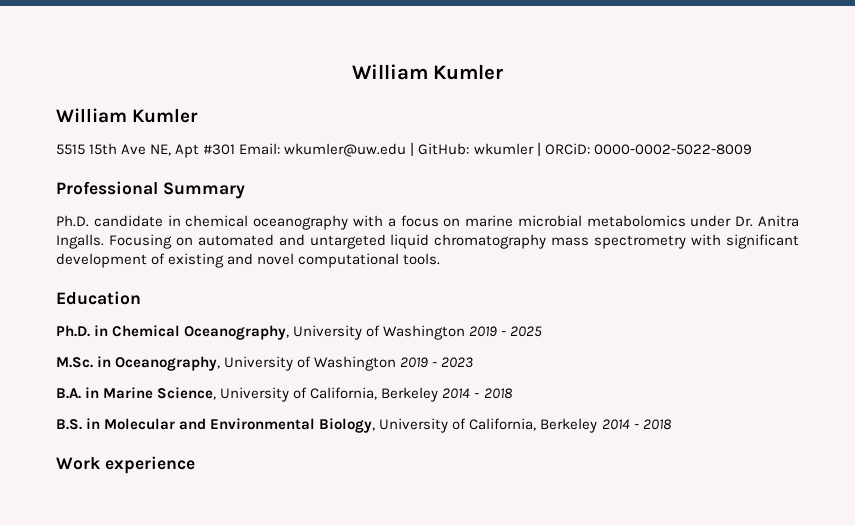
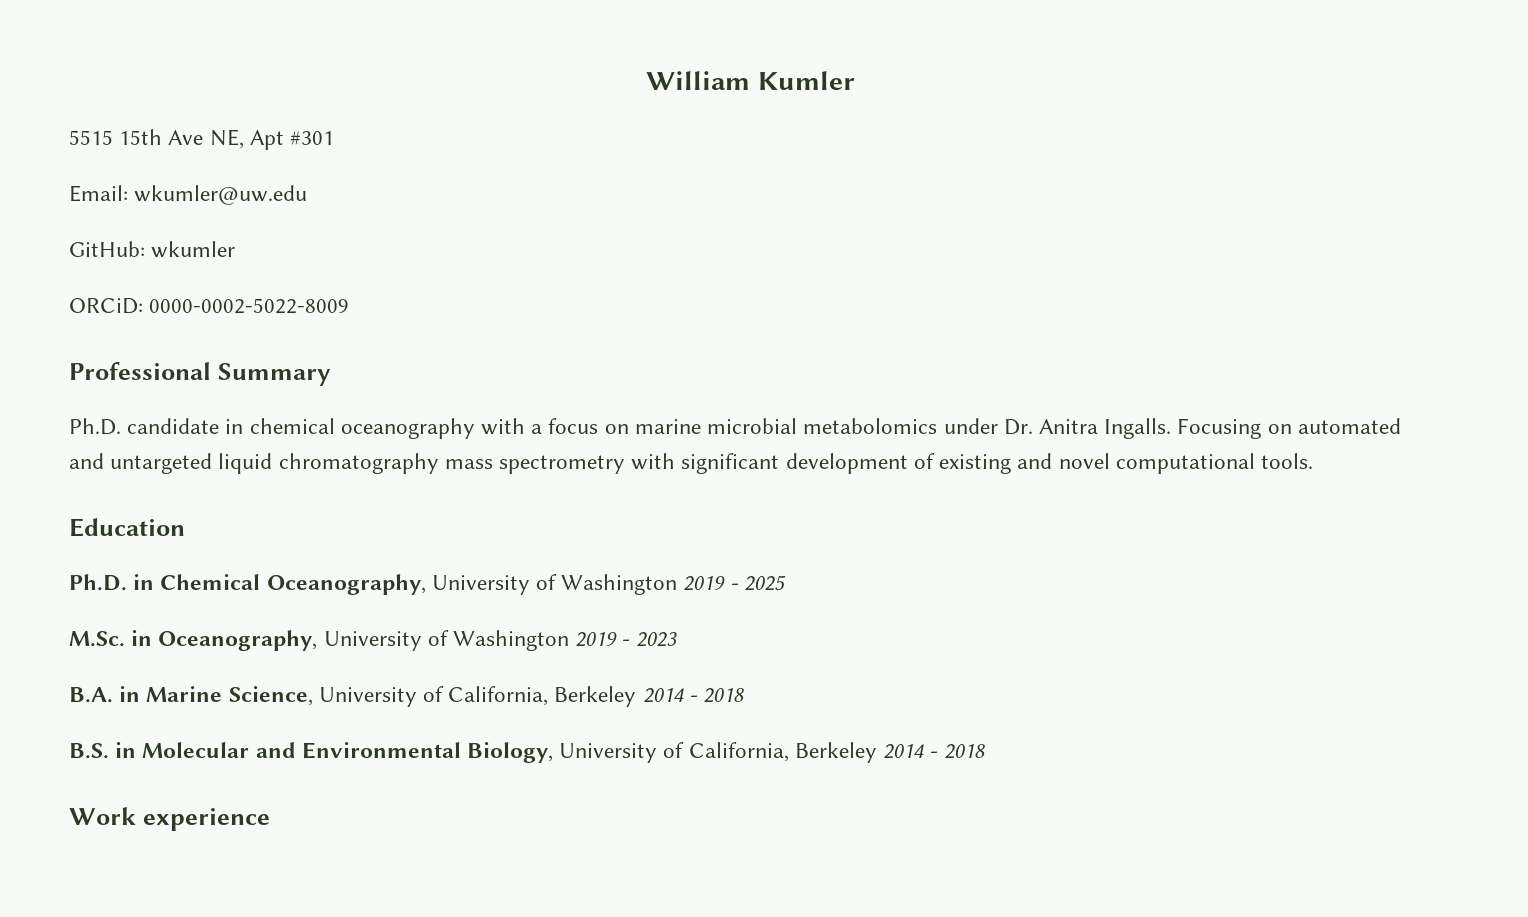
[351,64,504,80] [56,108,199,123] William Kumler // William Kumler -> [646,71,855,90] William Kumler
(236, 149) none -> (335, 138) //
[410,142,415,156] | -> (308, 195) //
[536,142,541,156] | -> (236, 249) //

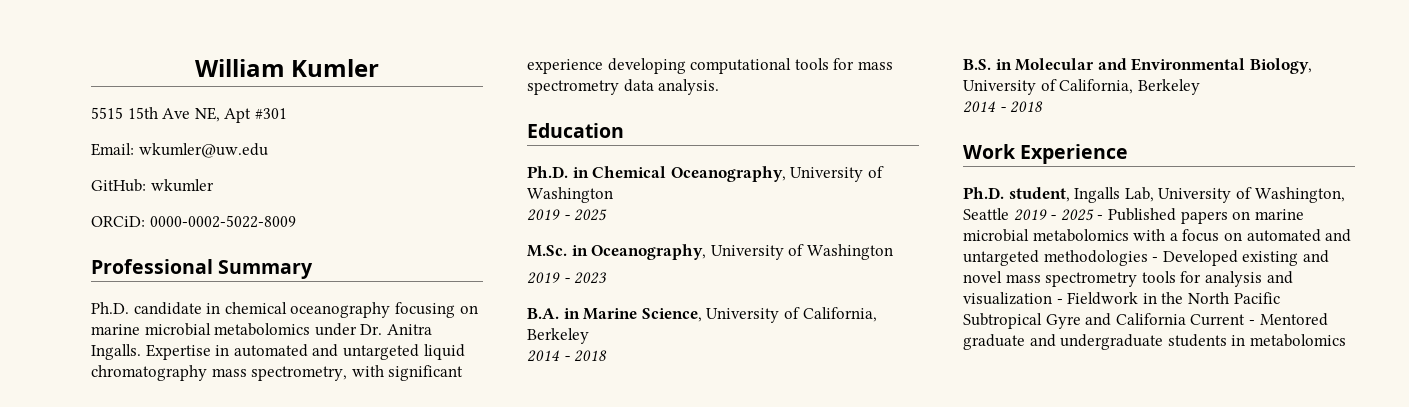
[481,418,599,435] with a focus -> [394,302,455,318] focusing
[1177,418,1292,439] Focusing on -> [145,344,230,360] Expertise in
[499,455,626,474] spectrometry -> [251,366,348,381] spectrometry,
[785,453,1313,474] development of existing and novel computational tools. -> [527,58,893,74] [527,79,720,95] experience developing computational tools for mass spectrometry data analysis.
(678, 584) none -> (613, 195) //
(570, 640) none -> (893, 252) //
(637, 696) none -> (589, 336) //
(877, 752) none -> (1200, 87) //
[142,808,270,831] experience -> [1020,144,1129,164] [963,187,1345,203] [963,208,1304,224] [963,229,1352,242] [963,250,1329,266] [963,271,1293,287] [963,292,1280,305] [963,313,1328,329] [963,334,1346,350] Experience // Ph.D. student, Ingalls Lab, University of Washington, Seattle 2019 - 2025 - Published papers on marine microbial metabolomics with a focus on automated and untargeted methodologies - Developed existing and novel mass spectrometry tools for analysis and visualization - Fieldwork in the North Pacific Subtropical Gyre and California Current - Mentored graduate and undergraduate students in metabolomics

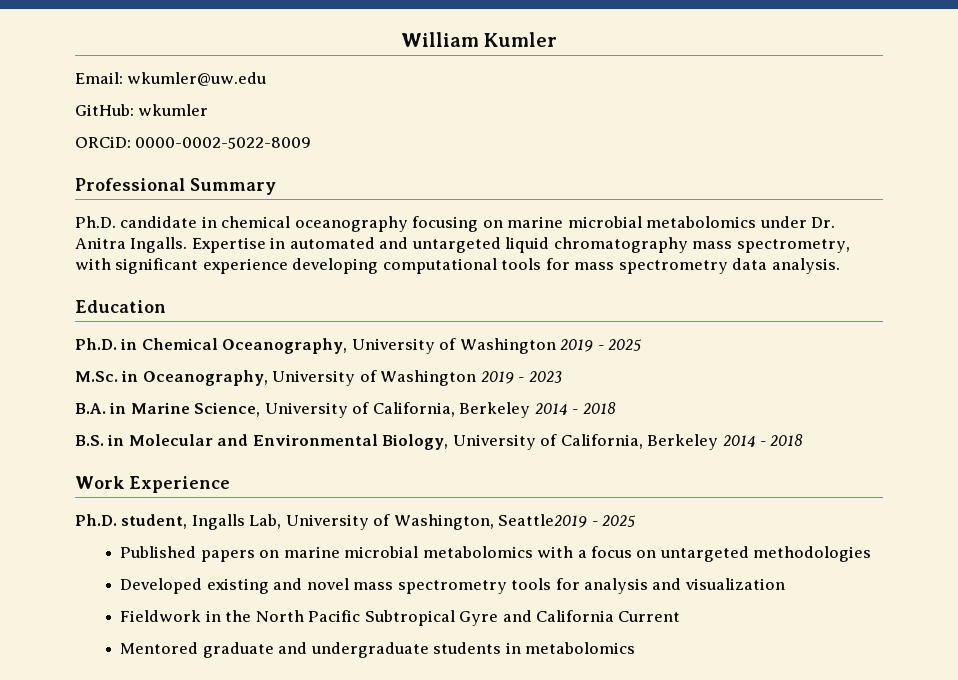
[91,107,287,123] // 5515 15th Ave NE, Apt #301 -> (558, 39) none
(613, 195) // -> (556, 346) none
(893, 252) // -> (477, 378) none
(589, 336) // -> (531, 410) none
(1200, 87) // -> (719, 442) none
[963,208,1104,221] Seattle 2019 - 2025 - -> [498,514,637,528] Seattle2019 - 2025 //
[1246,229,1352,242] automated and -> (657, 554) none
[1152,257,1159,262] - -> (872, 554) //
[1056,299,1063,304] - -> (785, 584) //
[1248,320,1255,325] - -> (681, 616) //

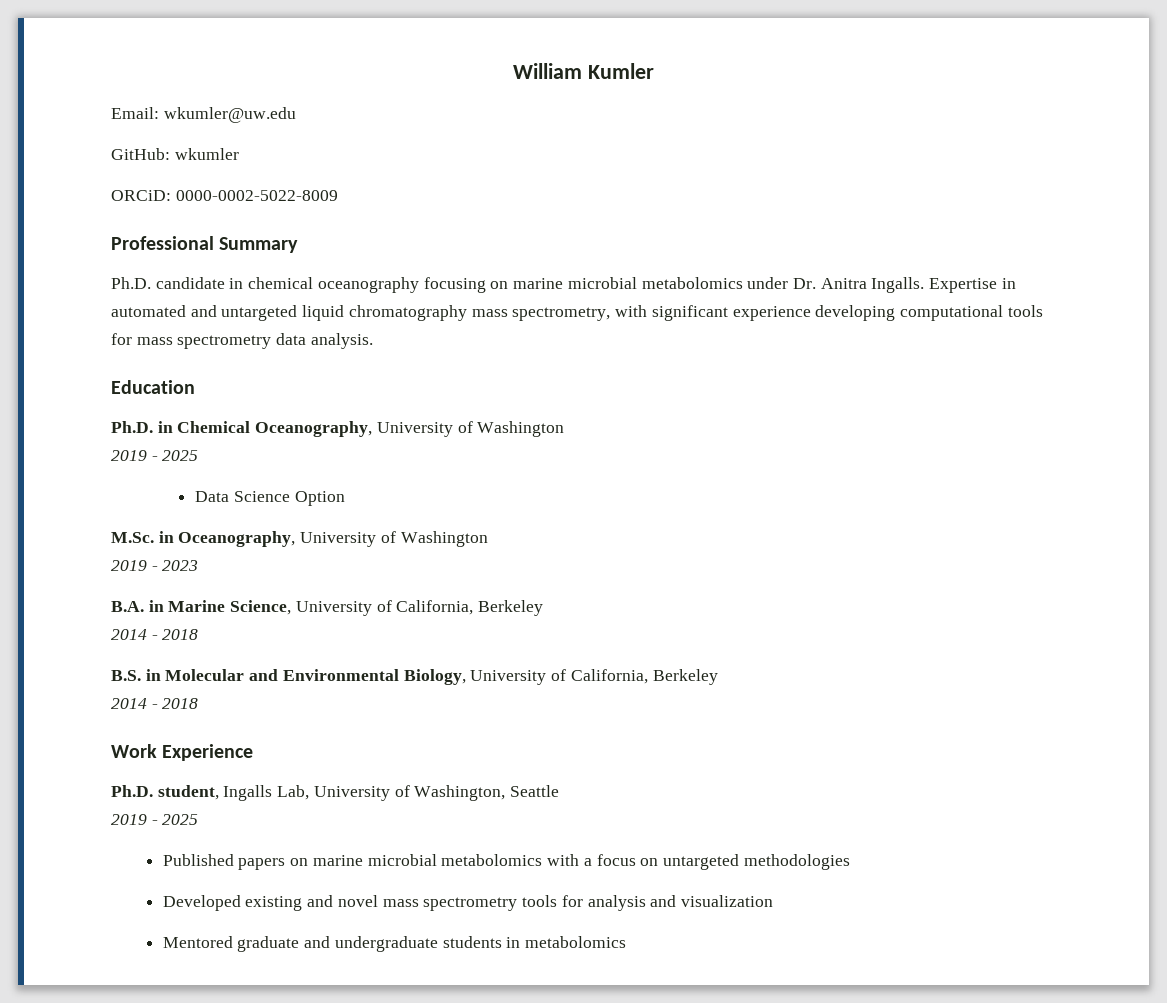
[560,339,643,352] 2019 - 2025 -> [111,450,199,461] [195,491,345,506] // 2019 - 2025 // Data Science Option
(477, 378) none -> (488, 539) //
(531, 410) none -> (544, 608) //
(719, 442) none -> (718, 677) //
[498,514,588,528] Seattle2019 -> [510,785,560,797] [111,814,147,825] Seattle // 2019
[120,610,681,626] // Fieldwork in the North Pacific Subtropical Gyre and California Current -> (773, 901) none

